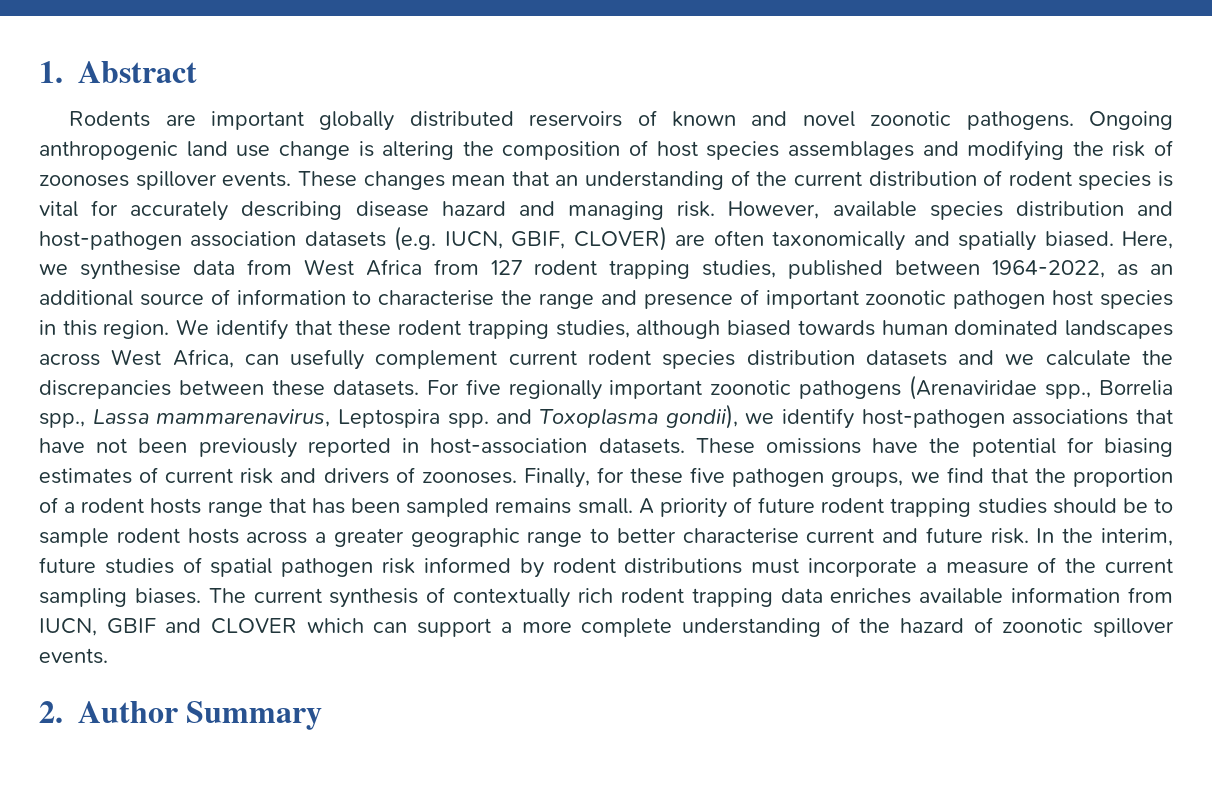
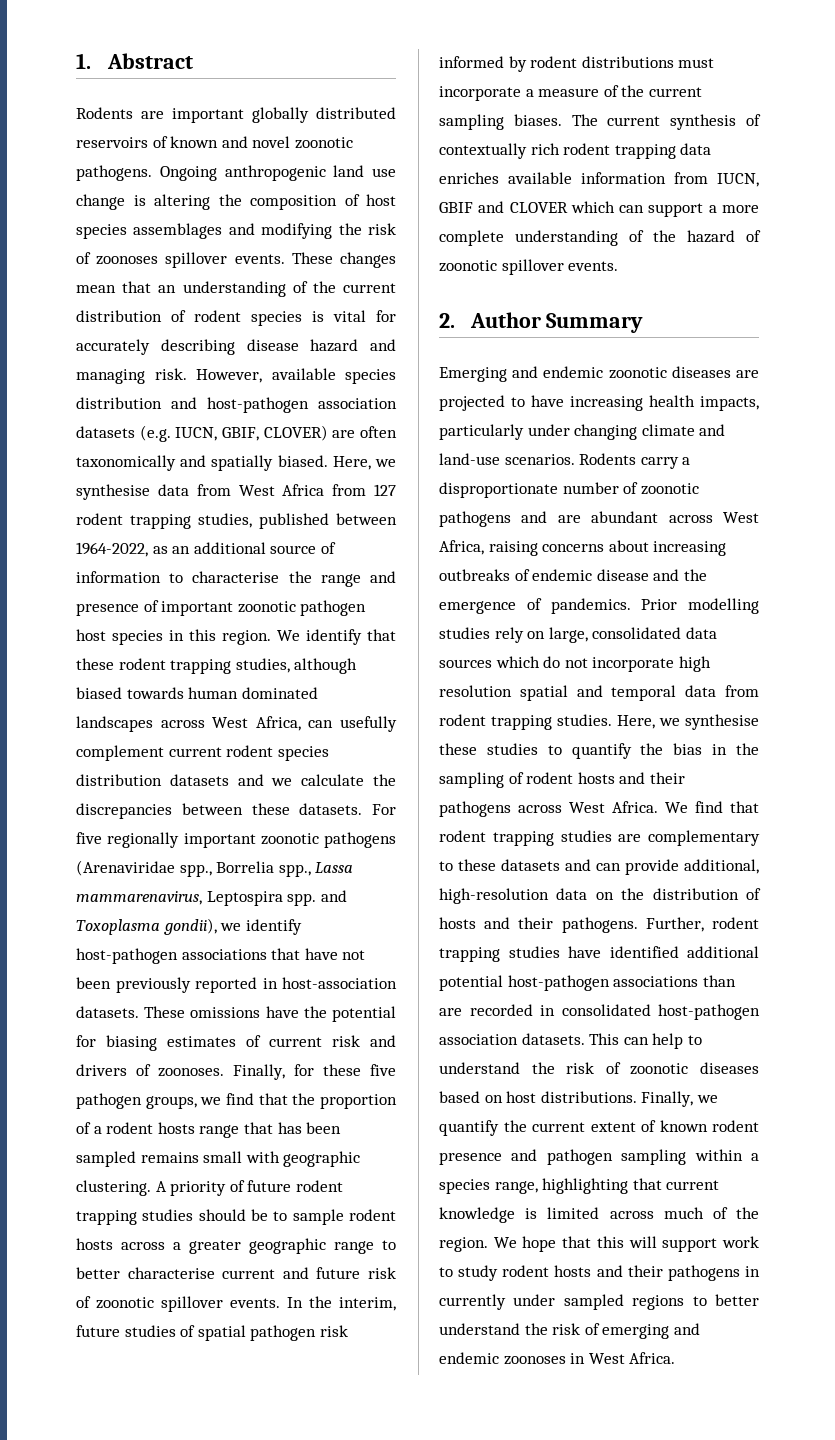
[577,498,633,514] small. -> [203,1151,361,1167] [76,1180,151,1196] small with geographic clustering.
[990,528,1029,544] risk. -> [368,1267,396,1279] [76,1296,280,1312] risk of zoonotic spillover events.
(323, 715) none -> [439,366,759,382] [439,395,759,411] [439,424,726,440] [439,453,691,469] [439,482,699,498] [439,511,759,527] [439,540,727,556] [439,569,707,581] [439,598,759,614] [439,627,717,643] [439,656,711,672] [439,685,759,701] [439,714,759,730] [439,743,759,759] [439,772,685,788] [439,801,759,817] [439,830,760,846] [439,859,759,875] [439,888,761,904] [439,917,759,933] [439,946,759,962] [439,975,736,991] [439,1004,760,1020] [439,1033,702,1049] [439,1062,759,1075] [439,1091,718,1107] [439,1120,759,1136] [439,1149,759,1165] [439,1178,720,1194] [439,1207,759,1223] [439,1236,759,1252] [439,1265,760,1281] [439,1294,759,1310] [439,1323,700,1339] [439,1352,676,1365] // Emerging and endemic zoonotic diseases are projected to have increasing health impacts, particularly under changing climate and land-use scenarios. Rodents carry a disproportionate number of zoonotic pathogens and are abundant across West Africa, raising concerns about increasing outbreaks of endemic disease and the emergence of pandemics. Prior modelling studies rely on large, consolidated data sources which do not incorporate high resolution spatial and temporal data from rodent trapping studies. Here, we synthesise these studies to quantify the bias in the sampling of rodent hosts and their pathogens across West Africa. We find that rodent trapping studies are complementary to these datasets and can provide additional, high-resolution data on the distribution of hosts and their pathogens. Further, rodent trapping studies have identified additional potential host-pathogen associations than are recorded in consolidated host-pathogen association datasets. This can help to understand the risk of zoonotic diseases based on host distributions. Finally, we quantify the current extent of known rodent presence and pathogen sampling within a species range, highlighting that current knowledge is limited across much of the region. We hope that this will support work to study rodent hosts and their pathogens in currently under sampled regions to better understand the risk of emerging and endemic zoonoses in West Africa.

